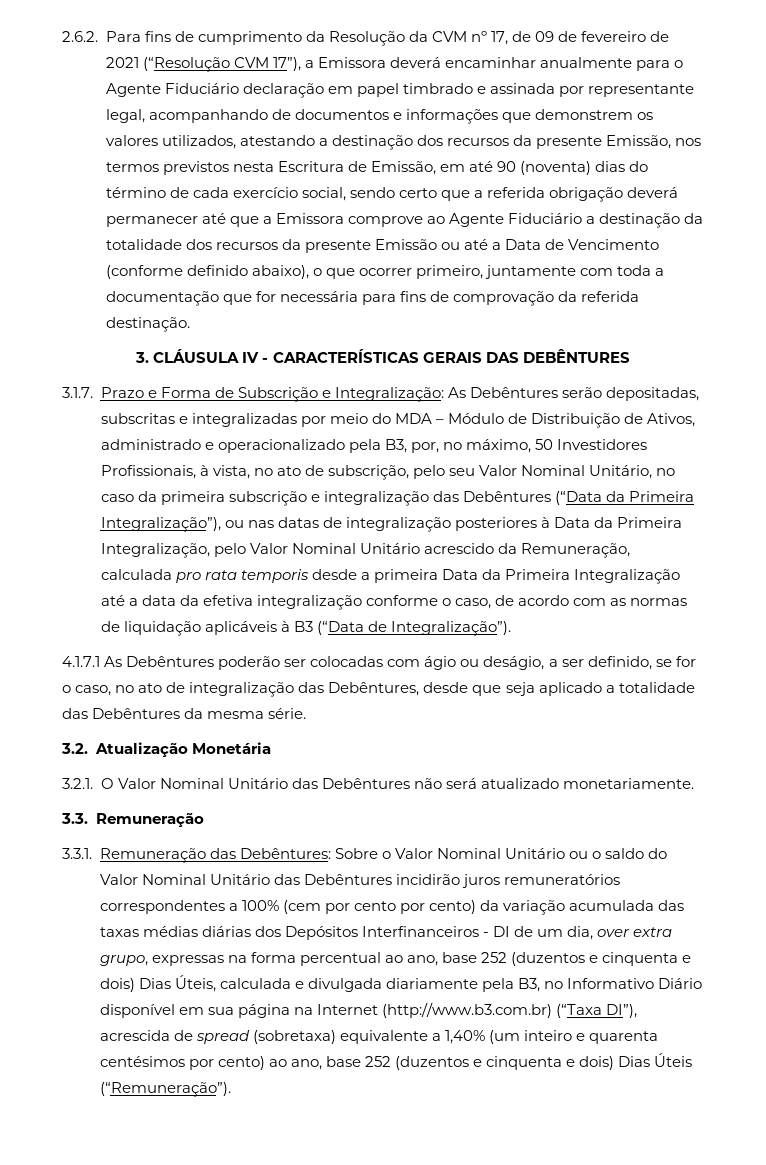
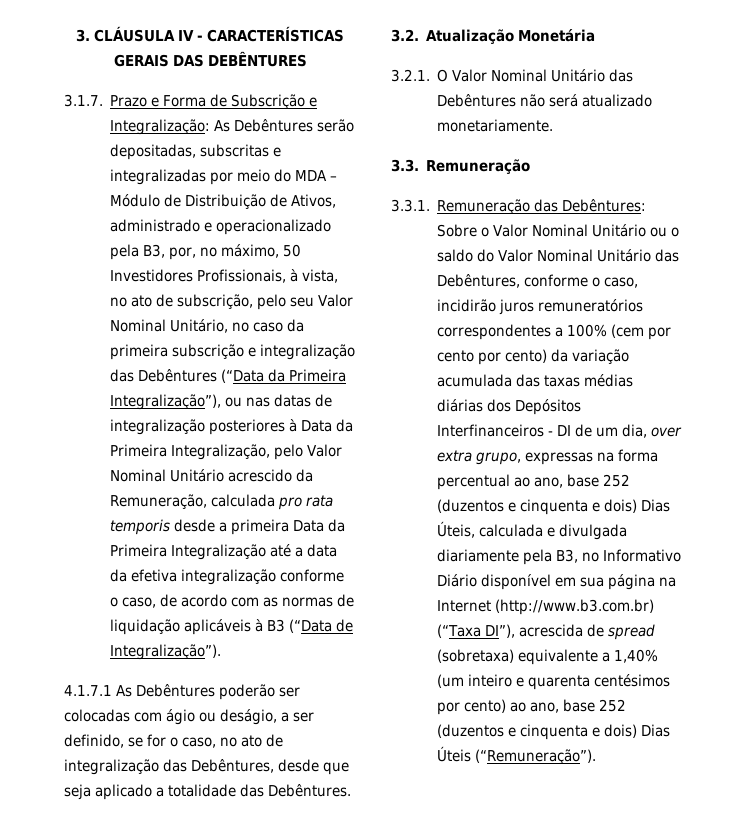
[62,31,670,46] [105,57,683,72] [105,83,694,98] [105,109,653,124] [105,135,701,150] [105,161,649,175] [105,187,679,202] [105,213,704,228] [105,239,660,253] [105,265,664,279] [105,291,639,306] [105,317,190,332] 2.6.2. Para fins de cumprimento da Resolução da CVM nº 17, de 09 de fevereiro de 2021 (“Resolução CVM 17”), a Emissora deverá encaminhar anualmente para o Agente Fiduciário declaração em papel timbrado e assinada por representante legal, acompanhando de documentos e informações que demonstrem os valores utilizados, atestando a destinação dos recursos da presente Emissão, nos termos previstos nesta Escritura de Emissão, em até 90 (noventa) dias do término de cada exercício social, sendo certo que a referida obrigação deverá permanecer até que a Emissora comprove ao Agente Fiduciário a destinação da totalidade dos recursos da presente Emissão ou até a Data de Vencimento (conforme definido abaixo), o que ocorrer primeiro, juntamente com toda a documentação que for necessária para fins de comprovação da referida destinação. // -> (76, 35) none
[92,708,307,719] Debêntures da mesma série. -> [268,784,351,797] Debêntures.
[303,874,392,885] Debêntures -> [437,274,639,288] Debêntures, conforme o caso,

